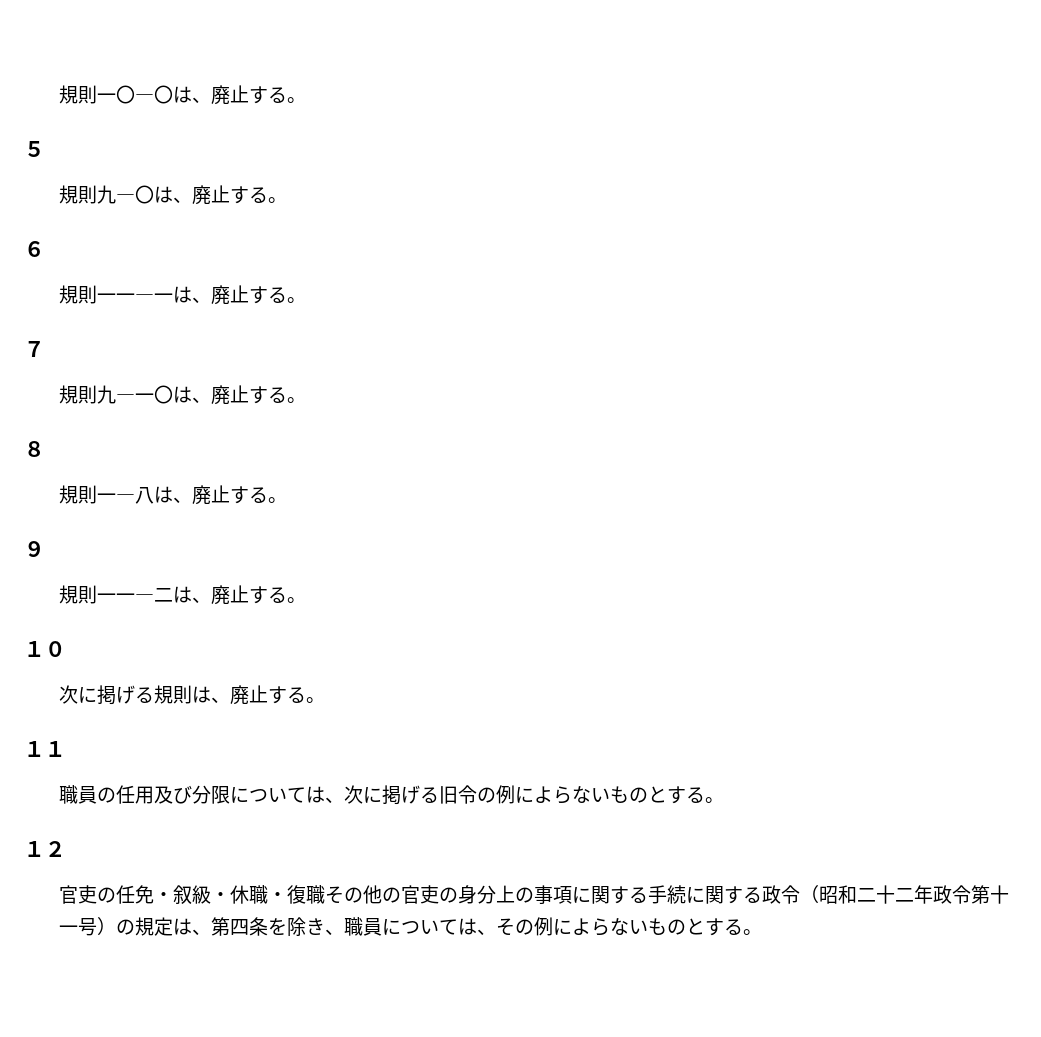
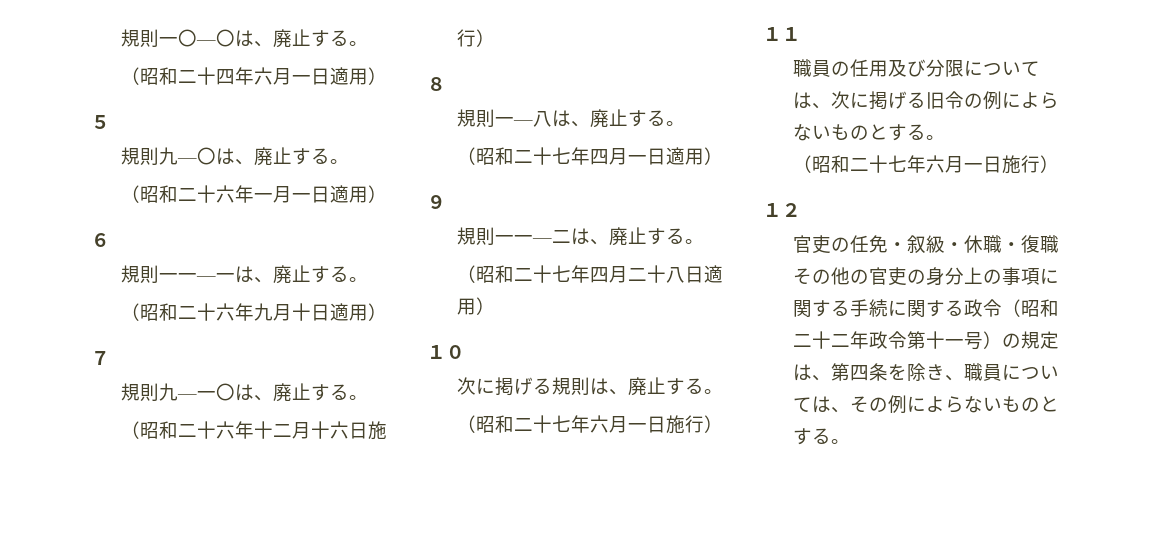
(306, 100) none -> [120,67,387,85] // （昭和二十四年六月一日適用）
(287, 200) none -> [120,185,387,203] // （昭和二十六年一月一日適用）
(306, 300) none -> [120,303,387,321] // （昭和二十六年九月十日適用）
(306, 400) none -> [120,421,387,440] [456,29,495,47] // （昭和二十六年十二月十六日施行）
(287, 500) none -> [456,147,723,165] // （昭和二十七年四月一日適用）
(306, 600) none -> [456,265,723,283] [456,297,495,315] // （昭和二十七年四月二十八日適用）
(325, 700) none -> [456,415,723,434] // （昭和二十七年六月一日施行）
(724, 800) none -> [792,155,1059,174] // （昭和二十七年六月一日施行）

